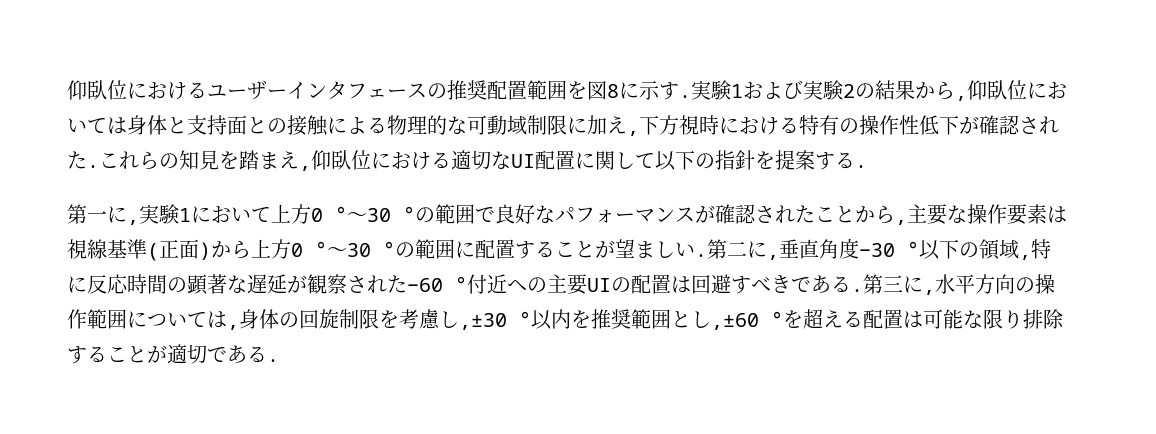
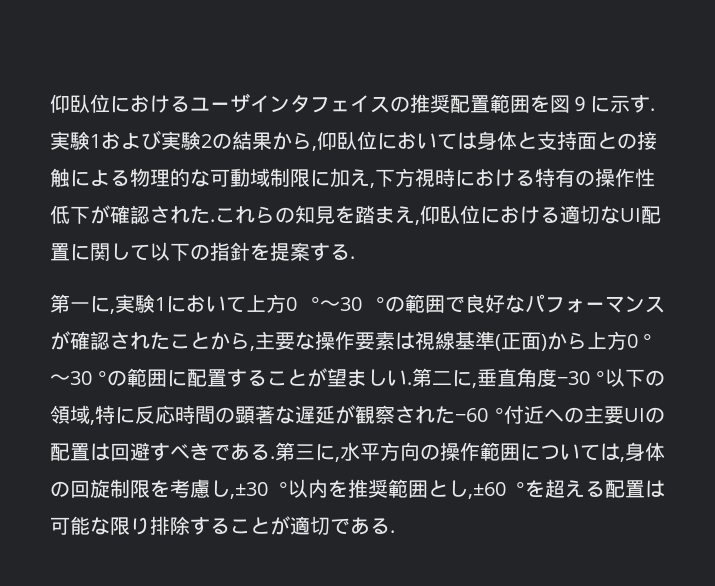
[267,89,287,98] ー -> (250, 103) none
[387,89,407,98] ー -> [350,95,370,113] イ
[607,84,619,98] 8 -> [570,96,590,112] ９

